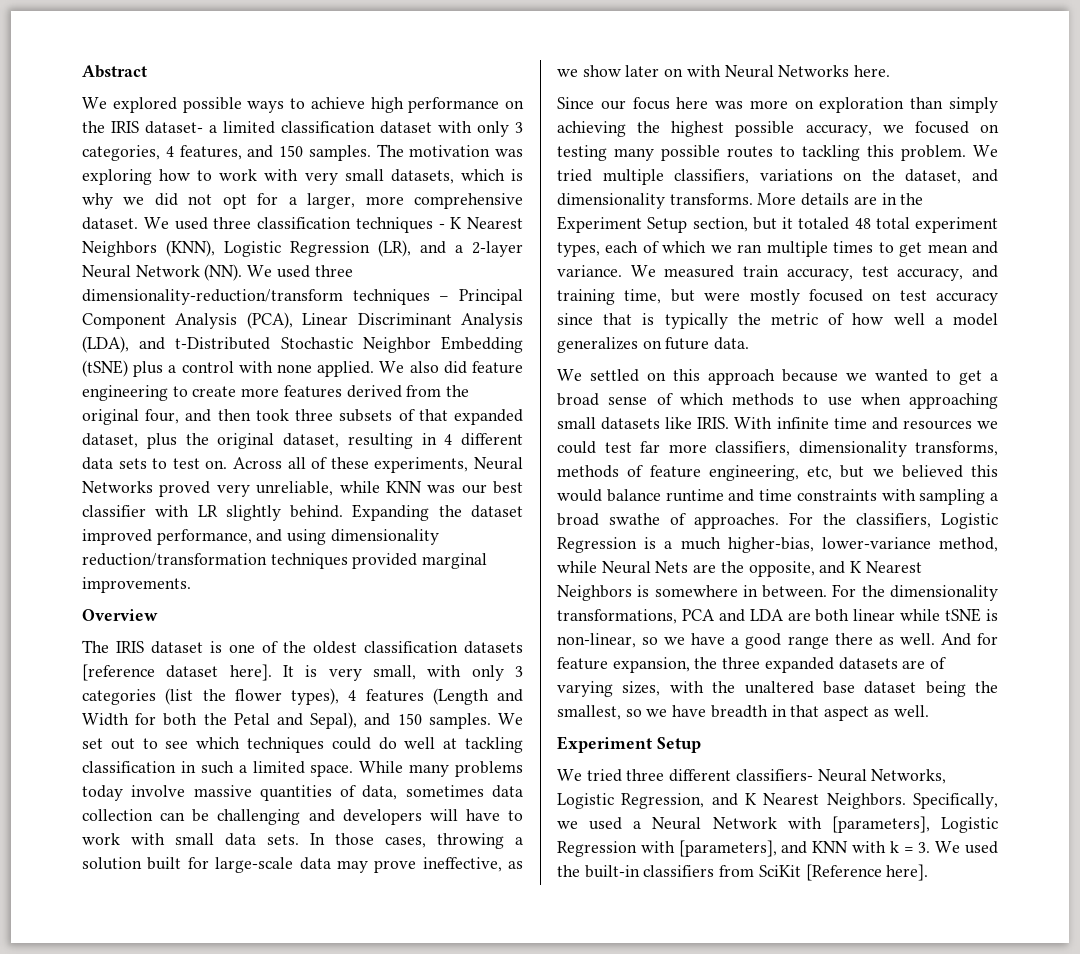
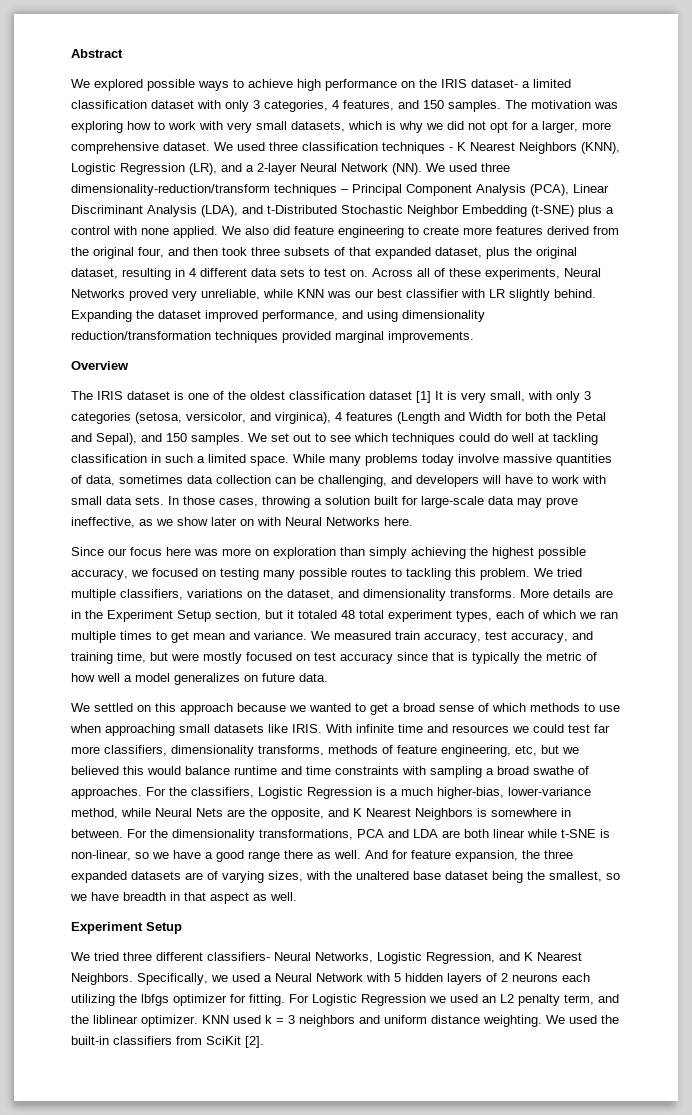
[82,360,128,377] (tSNE) -> [531,205,574,217] (t-SNE)
[464,641,523,654] [82,664,272,681] datasets [reference dataset here]. -> [369,391,431,403] dataset [1]
[165,688,339,705] (list the flower types), -> [135,412,331,424] (setosa, versicolor, and virginica),
[217,809,301,825] challenging -> [318,475,387,487] challenging,
[945,608,982,622] tSNE -> [561,829,596,838] t-SNE
[831,816,998,833] [557,840,931,857] [parameters], Logistic Regression with [parameters], and KNN with k = 3. -> [394,973,590,985] [71,994,619,1006] [71,1015,542,1027] 5 hidden layers of 2 neurons each utilizing the lbfgs optimizer for fitting. For Logistic Regression we used an L2 penalty term, and the liblinear optimizer. KNN used k = 3 neighbors and uniform distance weighting.
[805,864,929,881] [Reference here]. -> [245,1036,264,1048] [2].

